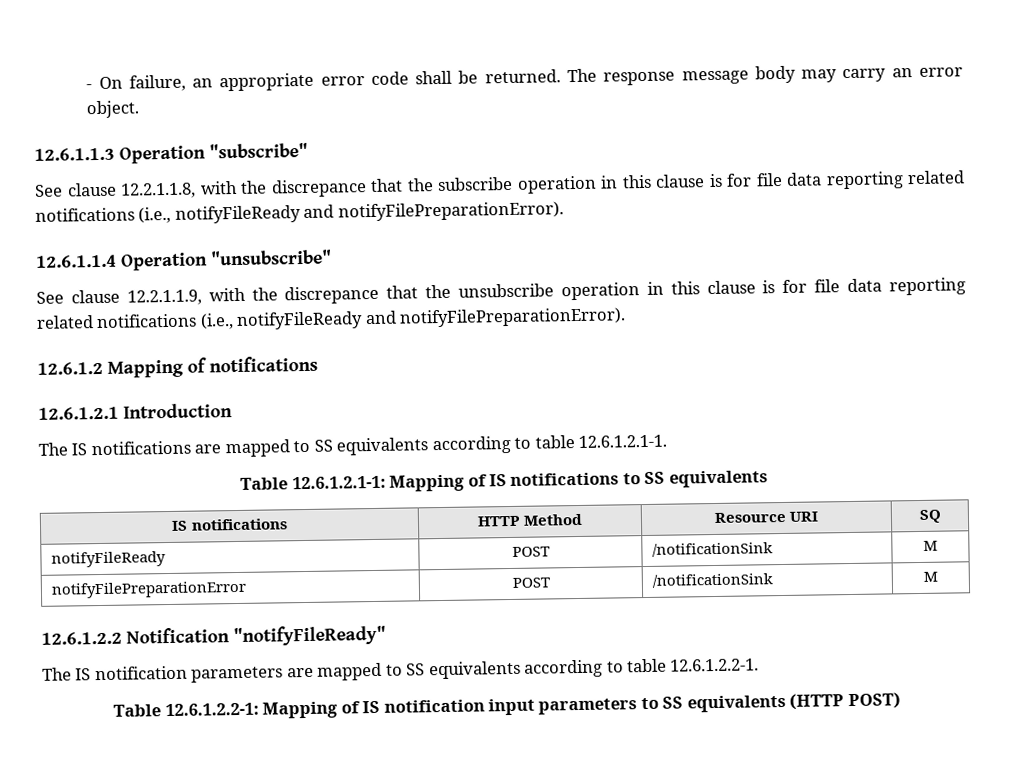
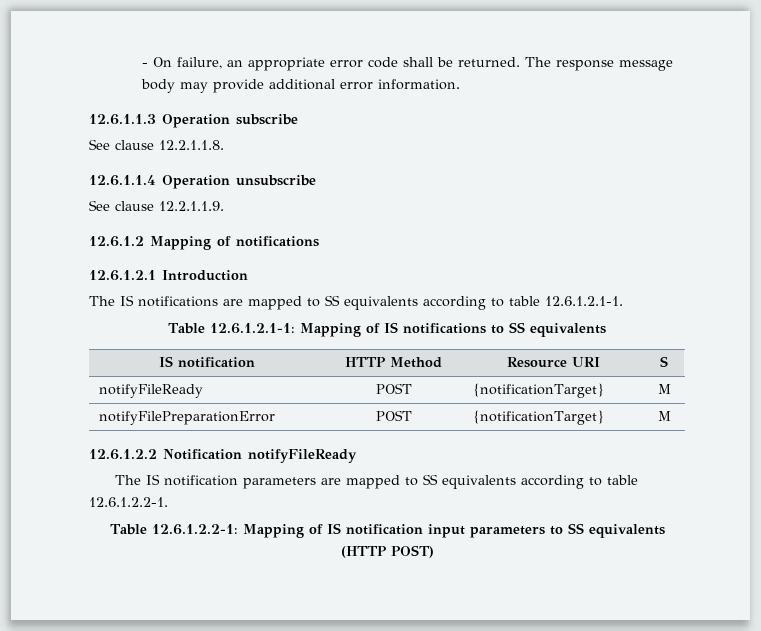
[842,67,963,83] [86,100,141,119] carry an error object. -> [213,79,461,93] provide additional error information.
[209,142,309,159] [34,170,965,199] [35,201,564,224] "subscribe" // See clause 12.2.1.1.8, with the discrepance that the subscribe operation in this clause is for file data reporting related notifications (i.e., notifyFileReady and notifyFilePreparationError). -> [236,114,298,125] [89,139,224,150] subscribe // See clause 12.2.1.1.8.
[210,249,333,266] [36,277,966,306] [36,307,627,330] "unsubscribe" // See clause 12.2.1.1.9, with the discrepance that the unsubscribe operation in this clause is for file data reporting related notifications (i.e., notifyFileReady and notifyFilePreparationError). -> [236,175,316,186] [89,200,224,211] unsubscribe // See clause 12.2.1.1.9.
[190,518,288,531] notifications -> [177,357,255,368] notification
[918,509,942,523] SQ -> [660,356,668,367] S
[652,542,774,557] /notificationSink -> [472,383,604,398] {notificationTarget}
[652,573,774,588] /notificationSink -> [472,410,604,425] {notificationTarget}
[233,624,387,647] "notifyFileReady" -> [248,449,357,463] notifyFileReady

